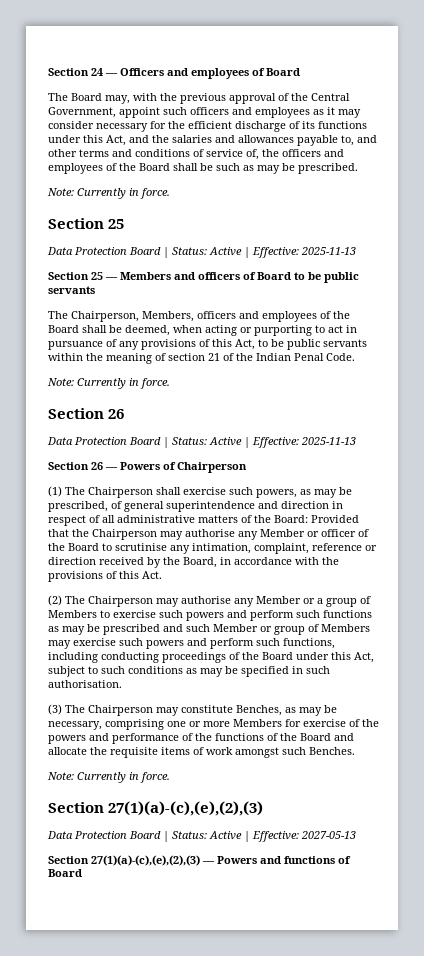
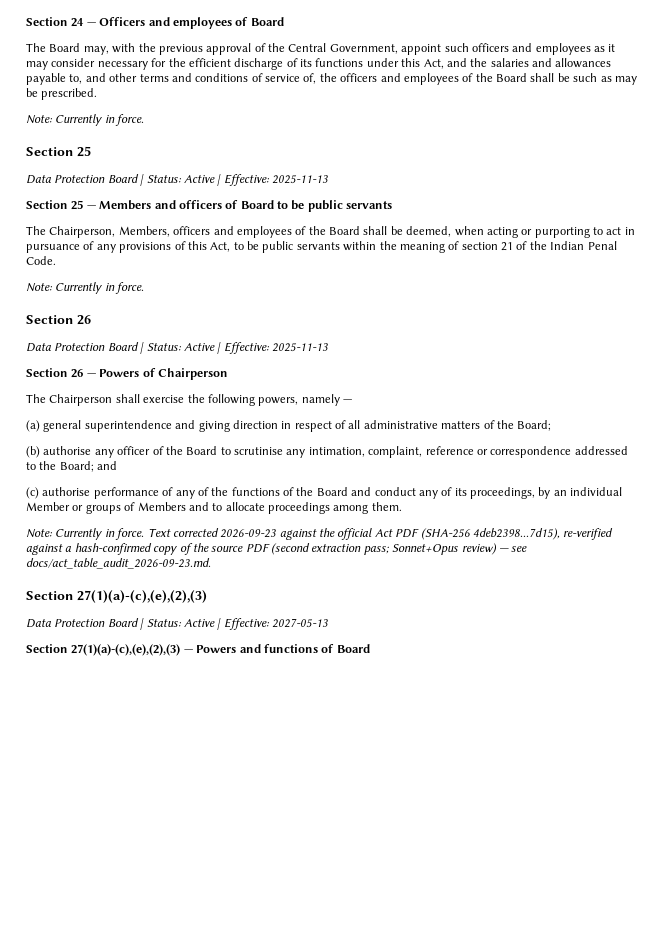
[48,486,62,497] (1) -> (228, 374) none
[229,487,352,498] [48,501,122,512] such powers, as may be prescribed, of -> [187,394,352,406] [26,420,40,432] the following powers, namely — // (a)
(278, 505) none -> [198,421,230,432] giving
[274,515,359,523] [48,529,319,540] Board: Provided that the Chairperson may authorise any Member or -> [517,420,552,431] [26,446,114,458] Board; // (b) authorise any
[48,557,339,568] [48,571,162,582] [48,595,371,607] [48,610,372,621] [48,624,370,635] [48,638,335,649] [48,652,374,663] [48,666,330,677] [48,680,122,688] [48,704,337,716] [48,719,379,730] [48,733,179,744] direction received by the Board, in accordance with the provisions of this Act. // (2) The Chairperson may authorise any Member or a group of Members to exercise such powers and perform such functions as may be prescribed and such Member or group of Members may exercise such powers and perform such functions, including conducting proceedings of the Board under this Act, subject to such conditions as may be specified in such authorisation. // (3) The Chairperson may constitute Benches, as may be necessary, comprising one or more Members for exercise of the powers and performance -> [490,446,628,458] [26,461,118,472] [26,487,195,499] correspondence addressed to the Board; and // (c) authorise performance of any
[48,747,355,758] [47,772,170,783] allocate the requisite items of work amongst such Benches. // Note: Currently in force. -> [374,487,623,499] [26,502,402,514] [26,528,614,540] [26,543,528,555] [26,558,211,569] conduct any of its proceedings, by an individual Member or groups of Members and to allocate proceedings among them. // Note: Currently in force. Text corrected 2026-09-23 against the official Act PDF (SHA-256 4deb2398...7d15), re-verified against a hash-confirmed copy of the source PDF (second extraction pass; Sonnet+Opus review) — see docs/act_table_audit_2026-09-23.md.

